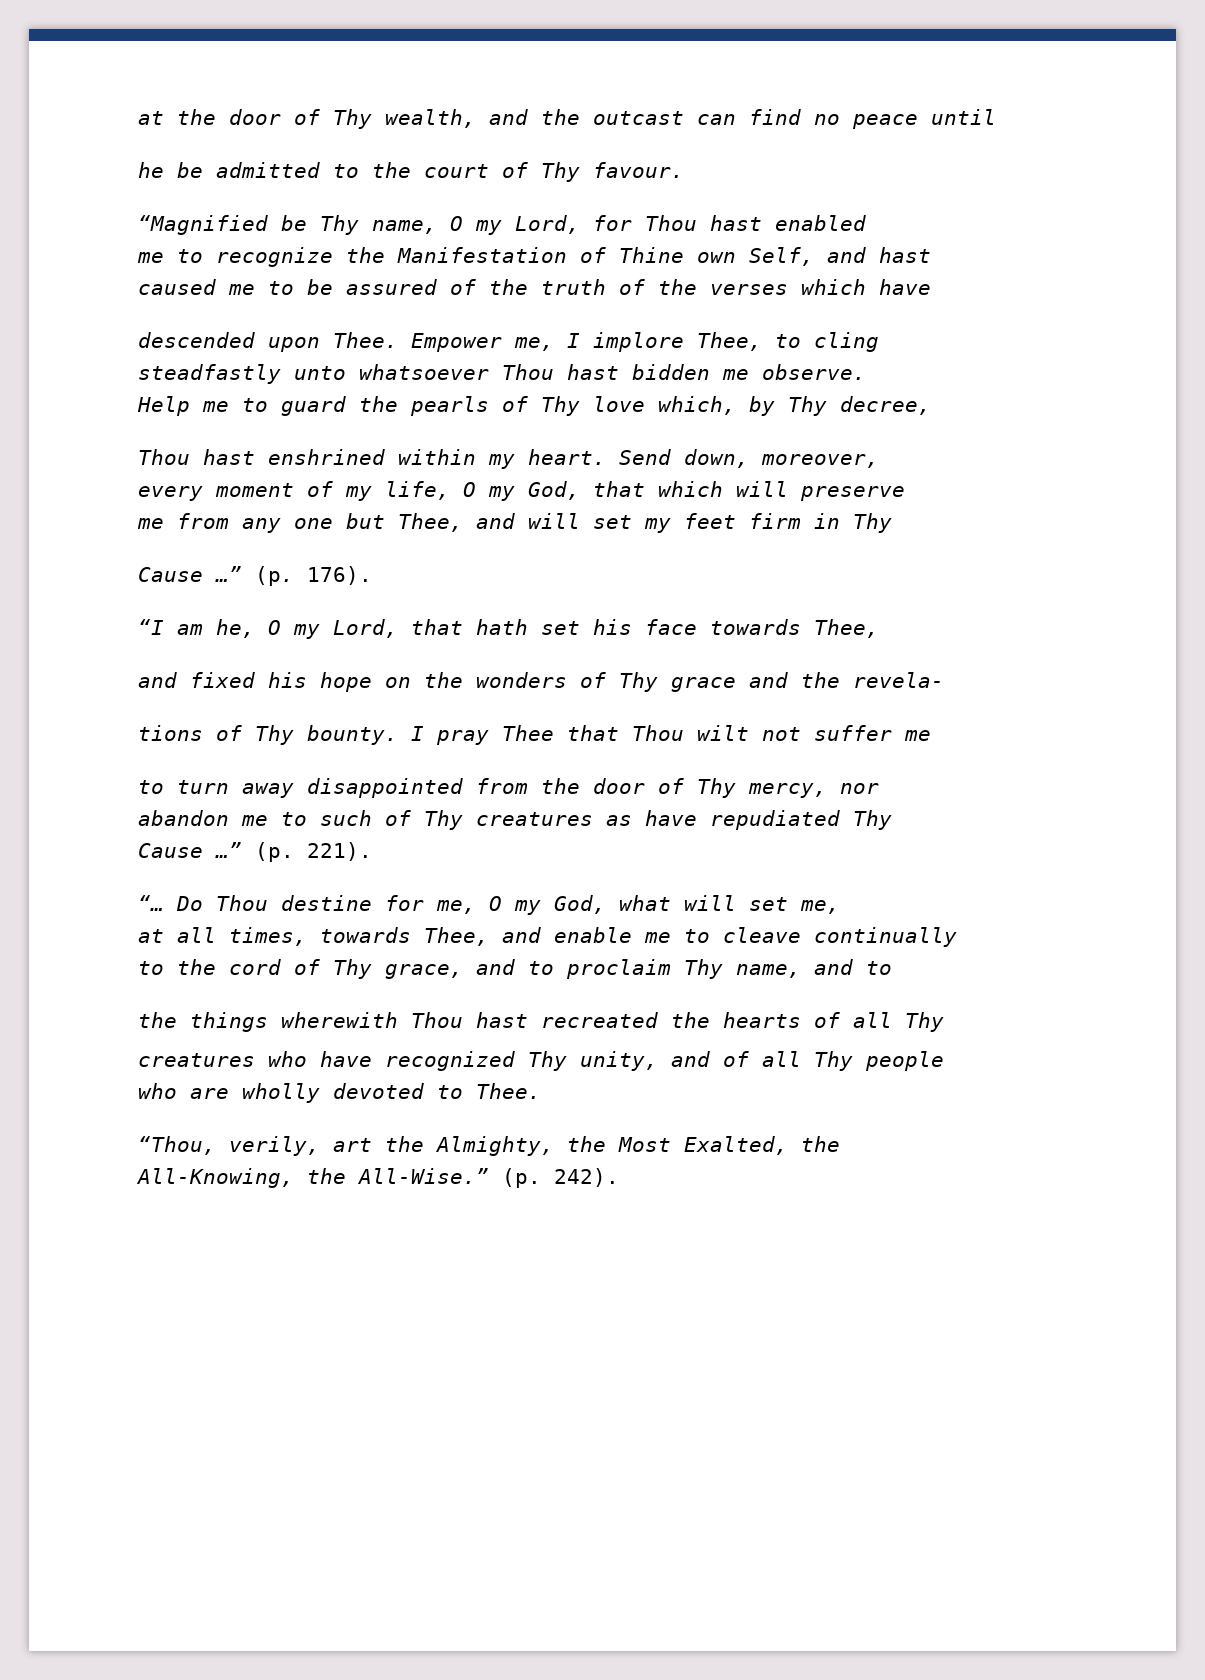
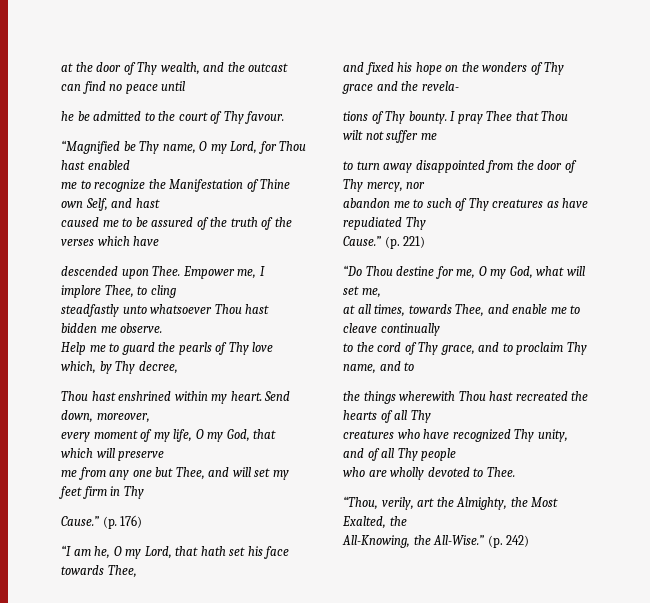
[138,566,372,586] Cause …” (p. 176). -> [61,515,143,529] Cause.” (p. 176)
[138,842,372,862] [138,895,203,911] Cause …” (p. 221). // “… Do -> [343,236,426,249] [343,265,362,276] Cause.” (p. 221) // “Do
[554,1168,619,1187] 242). -> [506,535,530,547] 242)

